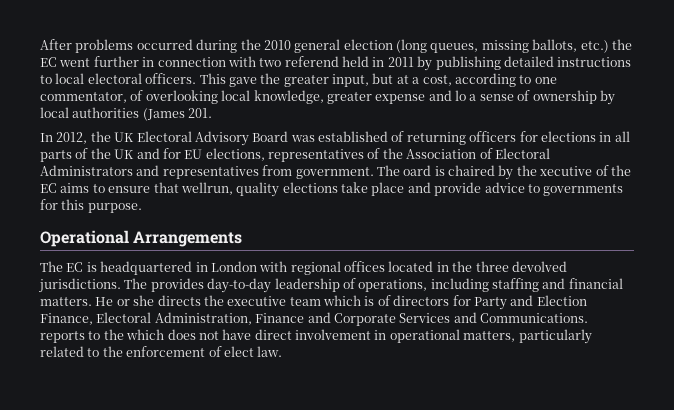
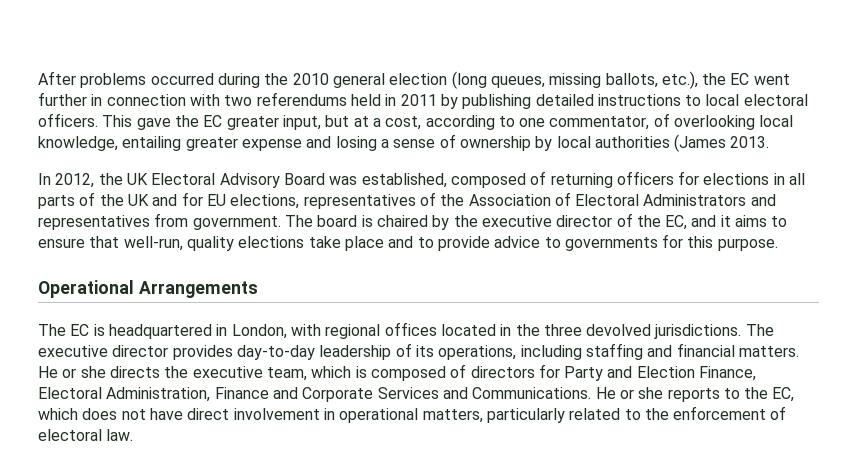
[580,40,609,53] etc.) -> [661,71,698,89] etc.),
[284,56,339,67] referend -> [256,92,347,106] referendums
(281, 78) none -> [203,115,223,127] EC
(324, 97) none -> [122,136,182,151] entailing
[455,90,466,101] lo -> [335,136,377,151] losing
[188,108,213,118] 201. -> [730,136,770,148] 2013.
[318,131,388,142] established -> [361,173,526,188] established, composed
[403,165,432,176] oard -> [317,215,358,227] board
[540,165,631,176] [40,183,57,193] xecutive of the EC -> [481,213,731,230] executive director of the EC, and it
[180,182,233,195] wellrun, -> [123,236,183,251] well-run,
(431, 187) none -> [417,237,434,248] to
[210,261,257,272] London -> [231,324,287,339] London,
(148, 283) none -> [38,345,169,357] executive director
(356, 283) none -> [415,345,434,357] its
[289,297,321,306] team -> [266,367,307,381] team,
(375, 301) none -> [370,366,446,381] composed
(588, 318) none -> [595,387,664,399] He or she
(124, 334) none -> [772,387,795,402] EC,
[223,346,254,357] elect -> [38,429,102,441] electoral

